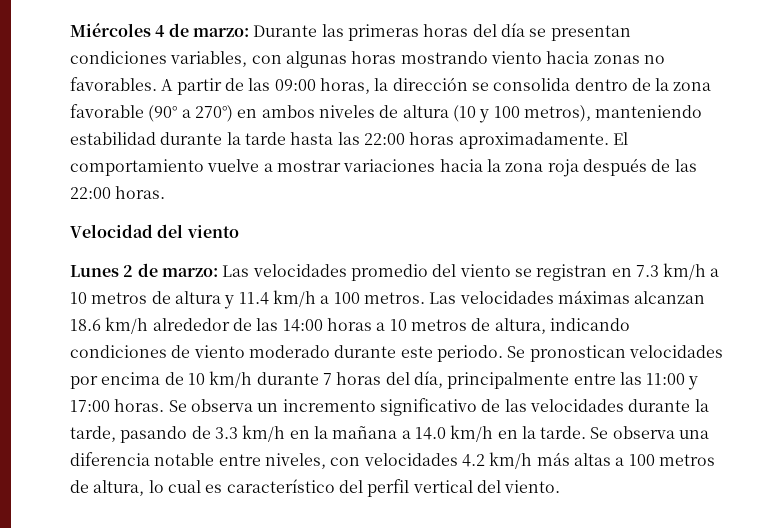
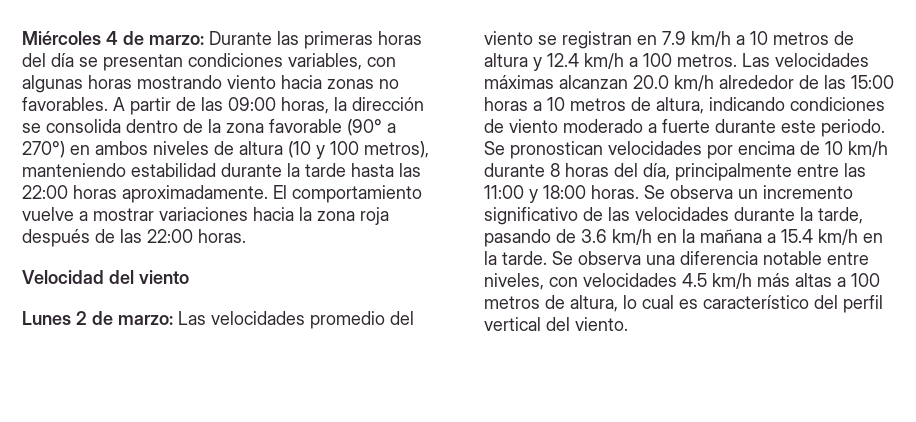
[635,265,659,277] 7.3 -> [662,31,686,45] 7.9
[238,292,269,305] 11.4 -> [547,53,579,67] 12.4
[70,319,101,331] 18.6 -> [633,75,669,89] 20.0
[282,319,323,332] 14:00 -> [851,75,894,89] 15:00
(330, 351) none -> [648,119,710,133] a fuerte
[322,373,332,385] 7 -> [550,163,560,177] 8
[70,400,110,412] 17:00 -> [543,185,586,199] 18:00
[214,427,238,439] 3.3 -> [581,229,607,243] 3.6
[414,427,446,440] 14.0 -> [781,229,813,243] 15.4
[461,454,485,467] 4.2 -> [682,273,707,287] 4.5

